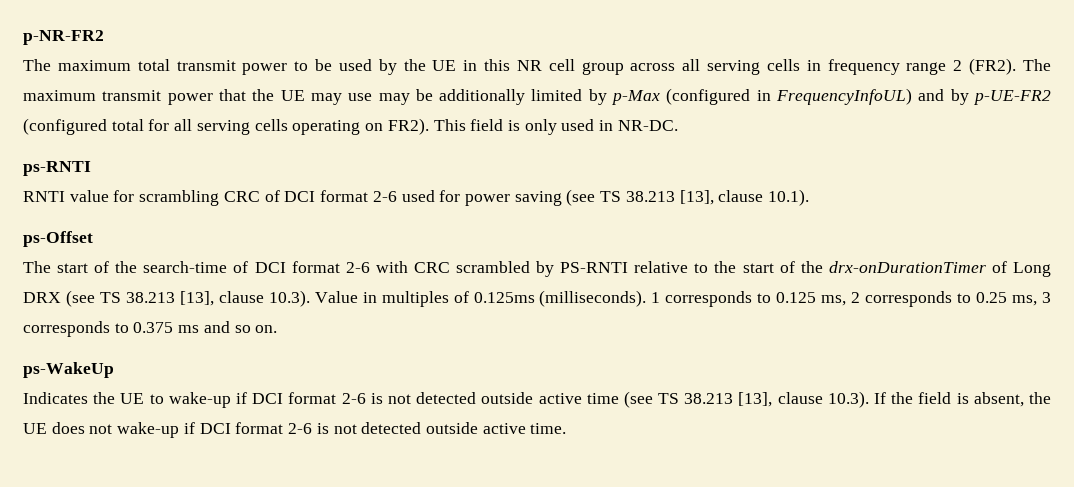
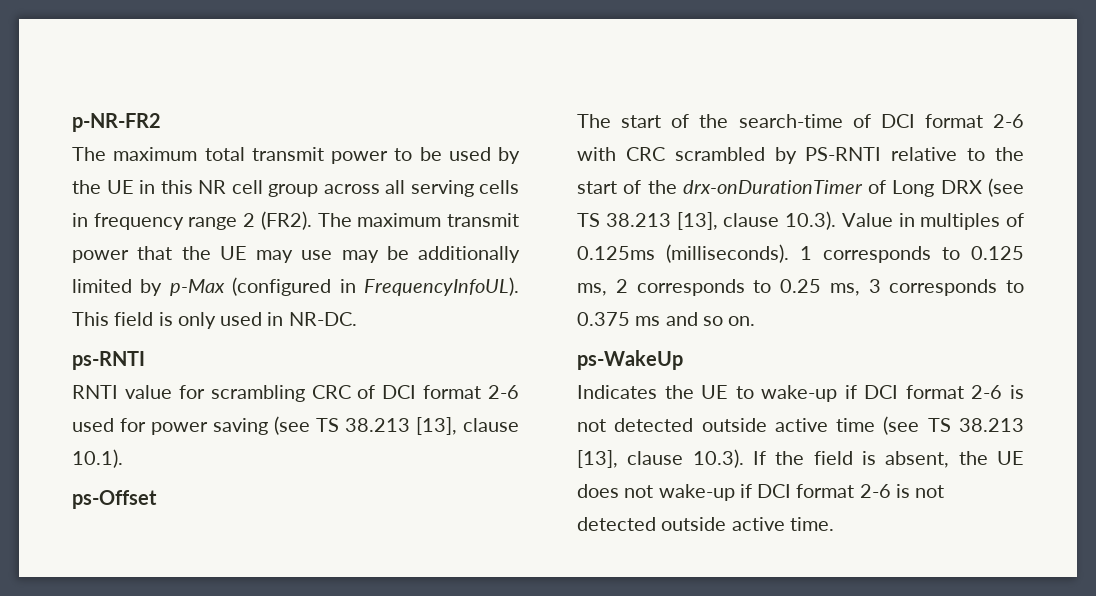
[776,88,1051,105] [23,118,429,135] FrequencyInfoUL) and by p-UE-FR2 (configured total for all serving cells operating on FR2). -> [364,277,519,296] FrequencyInfoUL).

